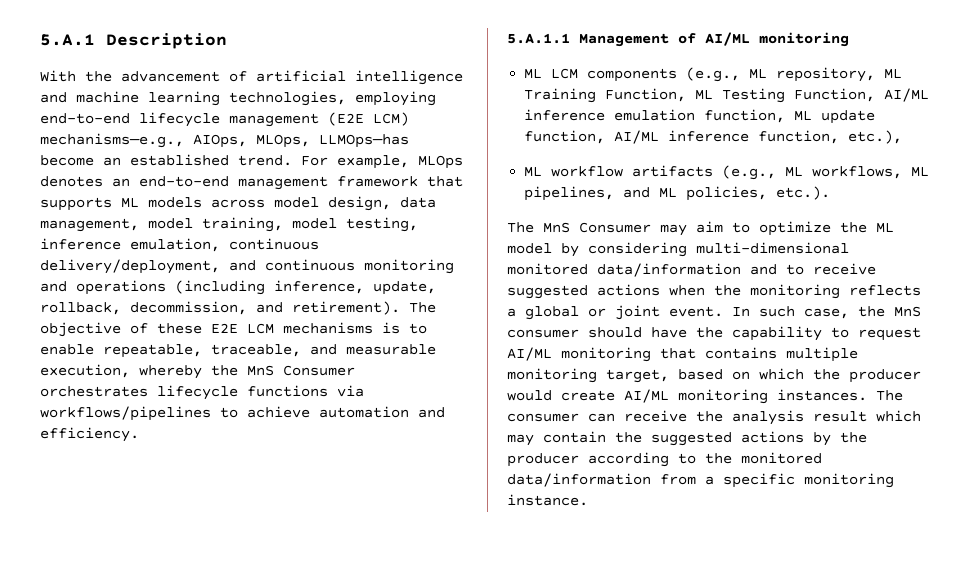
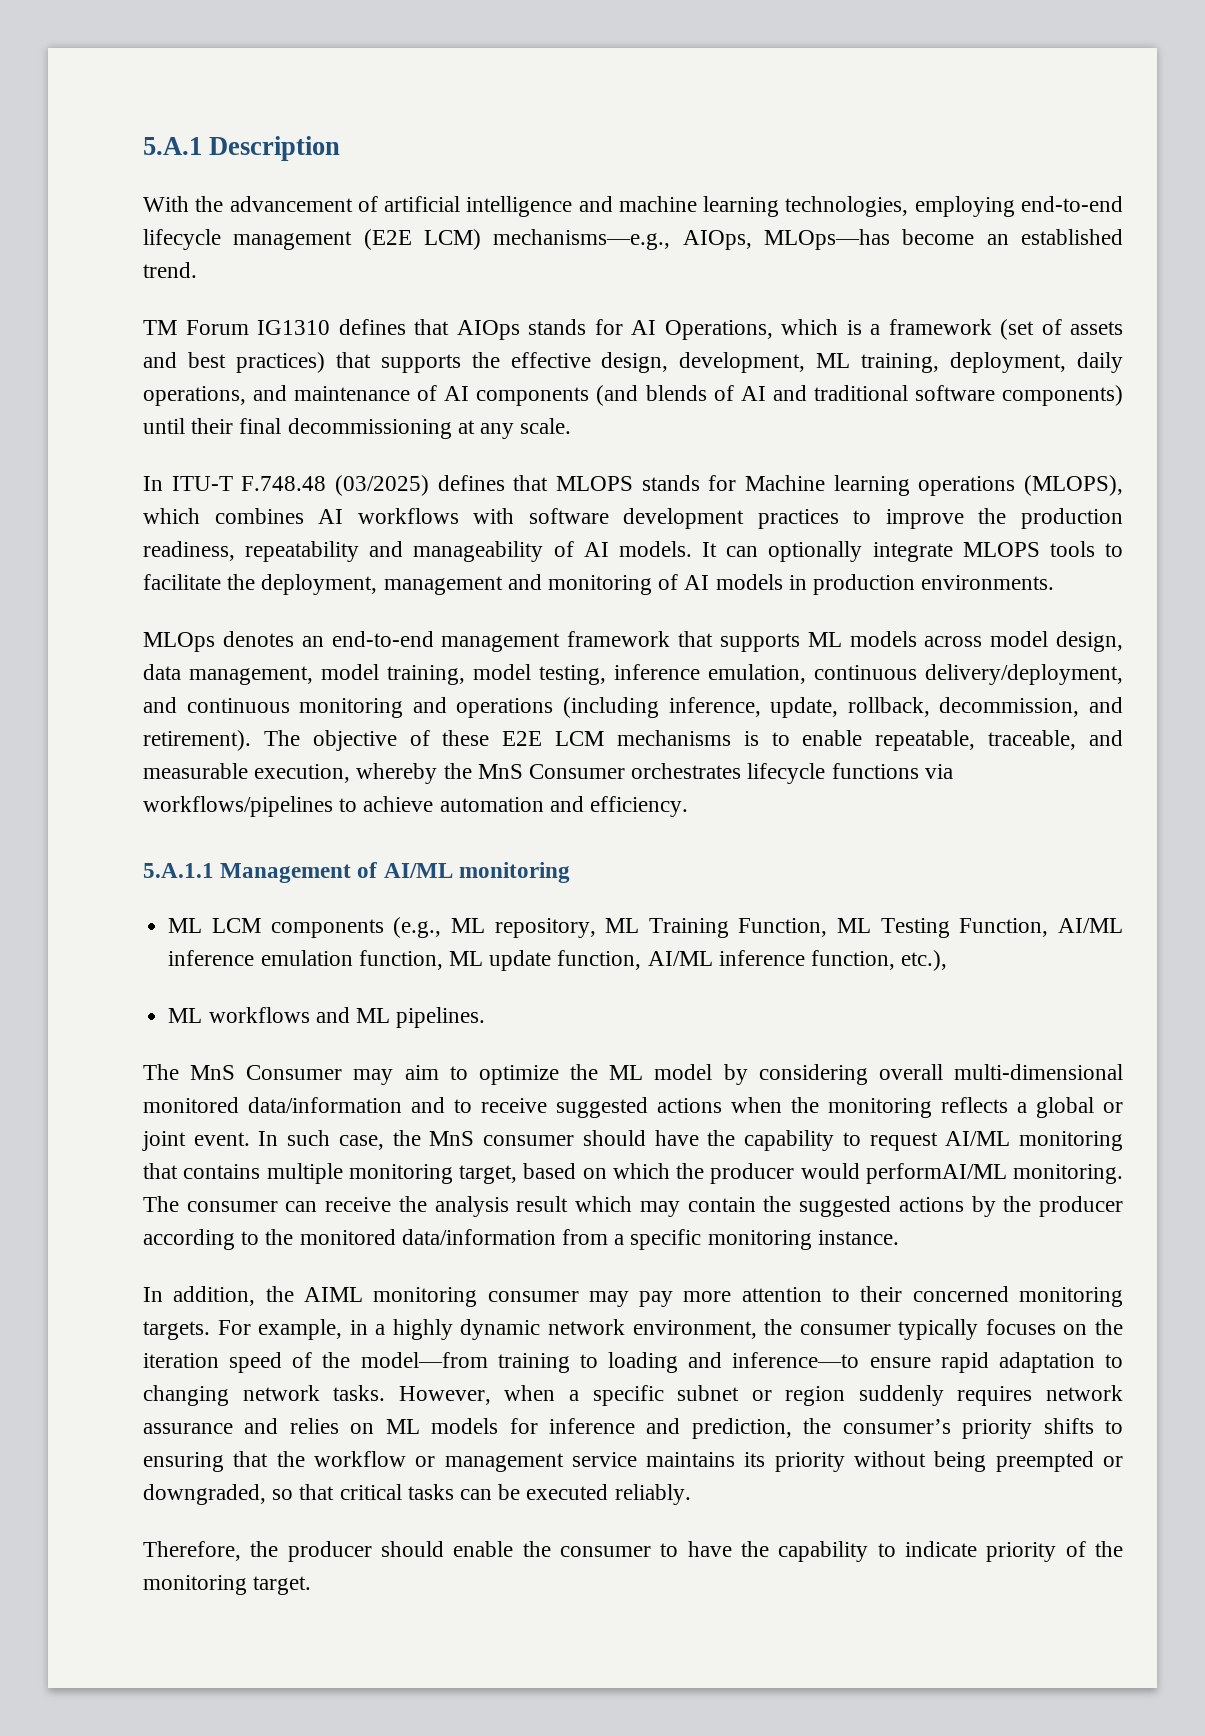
[256,134,409,148] MLOps, LLMOps—has -> [764,229,890,250] MLOps—has
[301,155,409,169] For example, -> [143,319,1123,340] [143,352,1123,373] [143,385,1124,406] [143,418,572,439] [143,475,1123,496] [143,508,1123,529] [143,541,1124,562] [143,574,1055,595] // TM Forum IG1310 defines that AIOps stands for AI Operations, which is a framework (set of assets and best practices) that supports the effective design, development, ML training, deployment, daily operations, and maintenance of AI components (and blends of AI and traditional software components) until their final decommissioning at any scale. // In ITU-T F.748.48 (03/2025) defines that MLOPS stands for Machine learning operations (MLOPS), which combines AI workflows with software development practices to improve the production readiness, repeatability and manageability of AI models. It can optionally integrate MLOPS tools to facilitate the deployment, management and monitoring of AI models in production environments. //
[551,165,930,180] [524,186,831,201] workflow artifacts (e.g., ML workflows, ML pipelines, and ML policies, etc.). -> [208,1007,486,1028] workflows and ML pipelines.
(687, 249) none -> [878,1064,943,1080] overall
[561,389,867,404] create AI/ML monitoring instances. -> [865,1163,1123,1184] performAI/ML monitoring.
(588, 500) none -> [143,1286,1123,1307] [143,1319,1123,1340] [143,1352,1124,1373] [143,1385,1123,1406] [143,1418,1123,1439] [143,1451,1123,1472] [143,1484,691,1505] [143,1541,1124,1562] [143,1575,312,1595] // In addition, the AIML monitoring consumer may pay more attention to their concerned monitoring targets. For example, in a highly dynamic network environment, the consumer typically focuses on the iteration speed of the model—from training to loading and inference—to ensure rapid adaptation to changing network tasks. However, when a specific subnet or region suddenly requires network assurance and relies on ML models for inference and prediction, the consumer’s priority shifts to ensuring that the workflow or management service maintains its priority without being preempted or downgraded, so that critical tasks can be executed reliably. // Therefore, the producer should enable the consumer to have the capability to indicate priority of the monitoring target.

